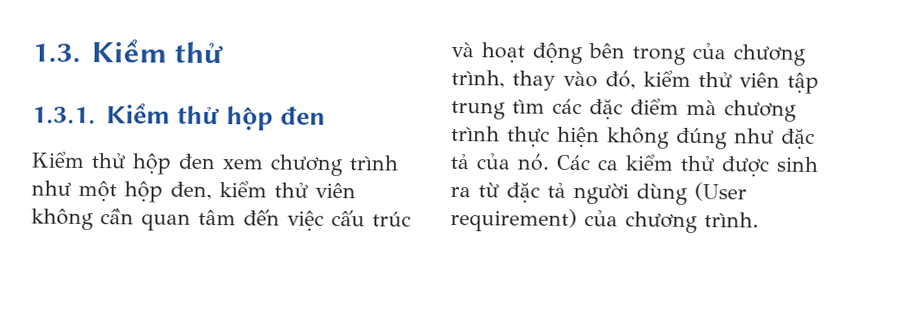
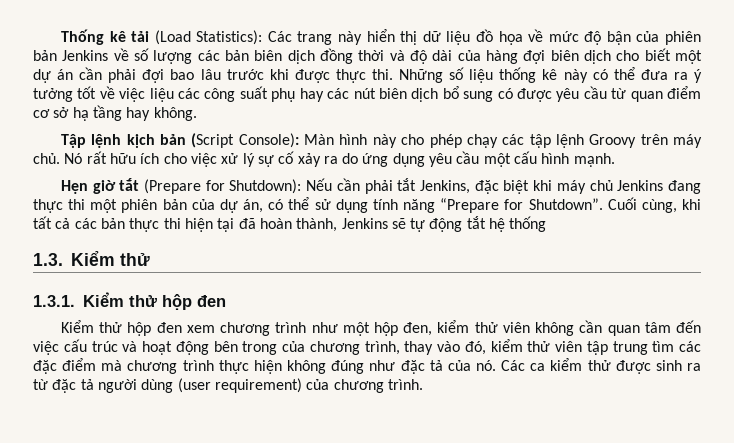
(32, 53) none -> [60,29,701,45] [33,48,703,64] [33,67,702,83] [33,86,702,102] [33,105,197,121] [60,133,702,148] [33,151,615,167] [60,178,701,194] [33,197,701,213] [33,216,547,232] Thống kê tải (Load Statistics): Các trang này hiển thị dữ liệu đồ họa về mức độ bận của phiên bản Jenkins về số lượng các bản biên dịch đồng thời và độ dài của hàng đợi biên dịch cho biết một dự án cần phải đợi bao lâu trước khi được thực thi. Những số liệu thống kê này có thể đưa ra ý tưởng tốt về việc liệu các công suất phụ hay các nút biên dịch bổ sung có được yêu cầu từ quan điểm cơ sở hạ tầng hay không. // Tập lệnh kịch bản (Script Console): Màn hình này cho phép chạy các tập lệnh Groovy trên máy chủ. Nó rất hữu ích cho việc xử lý sự cố xảy ra do ứng dụng yêu cầu một cấu hình mạnh. // Hẹn giờ tắt (Prepare for Shutdown): Nếu cần phải tắt Jenkins, đặc biệt khi máy chủ Jenkins đang thực thi một phiên bản của dự án, có thể sử dụng tính năng “Prepare for Shutdown”. Cuối cùng, khi tất cả các bản thực thi hiện tại đã hoàn thành, Jenkins sẽ tự động tắt hệ thống //
[694,181,747,202] (User -> [177,378,211,393] (user

